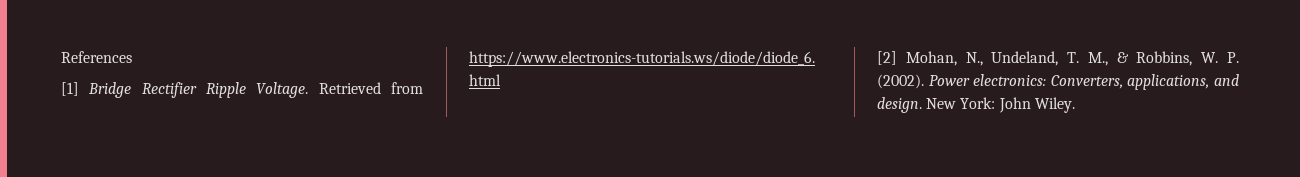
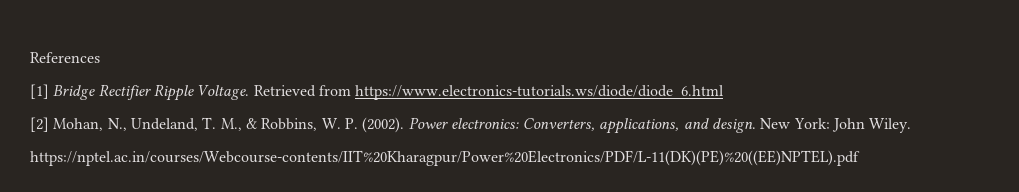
(1075, 105) none -> [30,150,860,166] // https://nptel.ac.in/courses/Webcourse-contents/IIT%20Kharagpur/Power%20Electronics/PDF/L-11(DK)(PE)%20((EE)NPTEL).pdf

